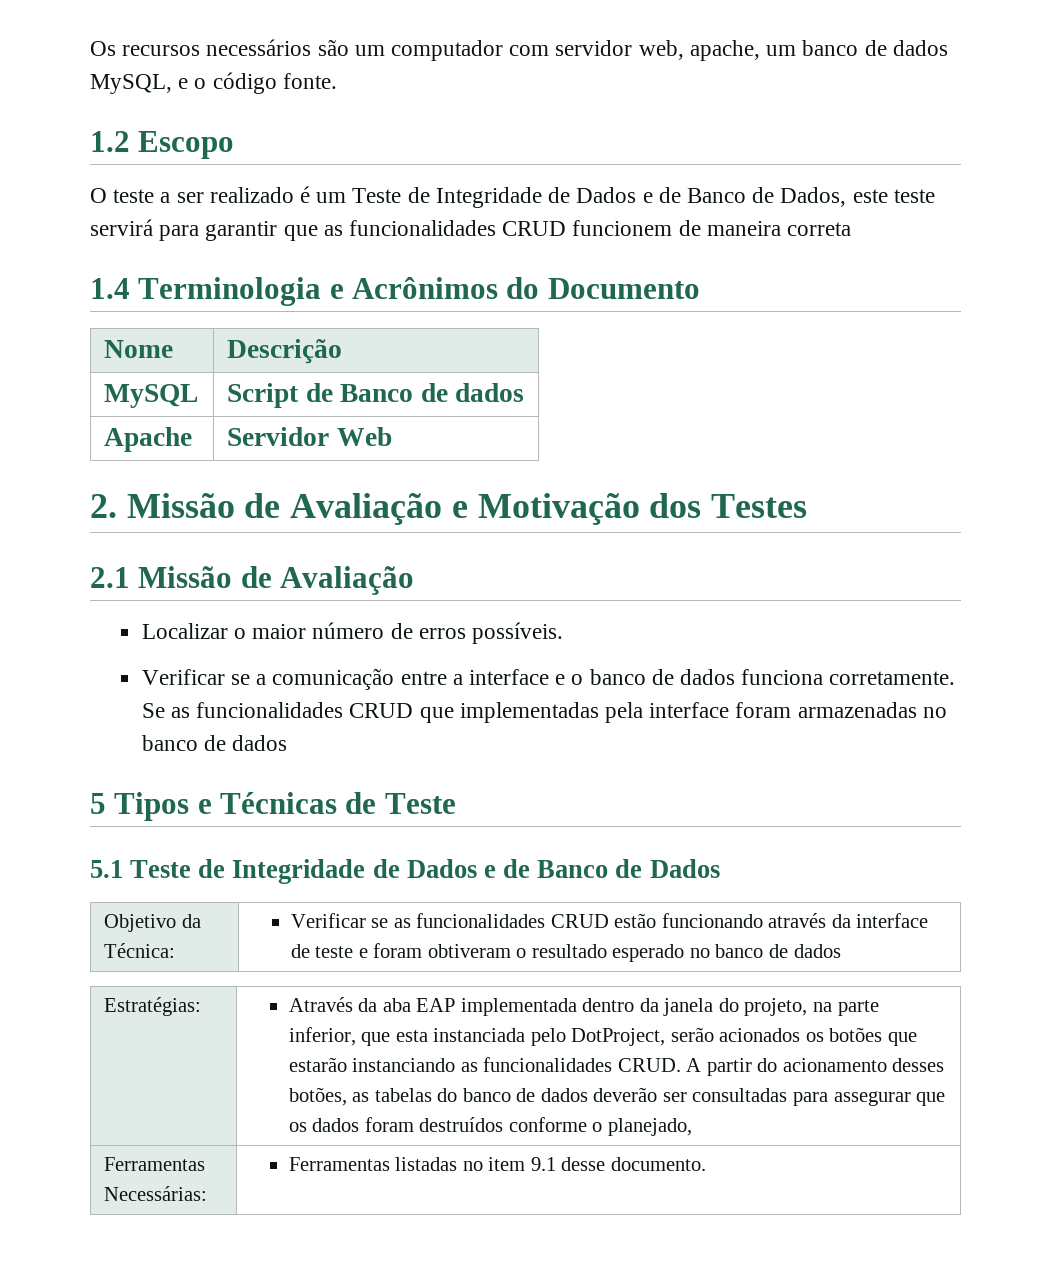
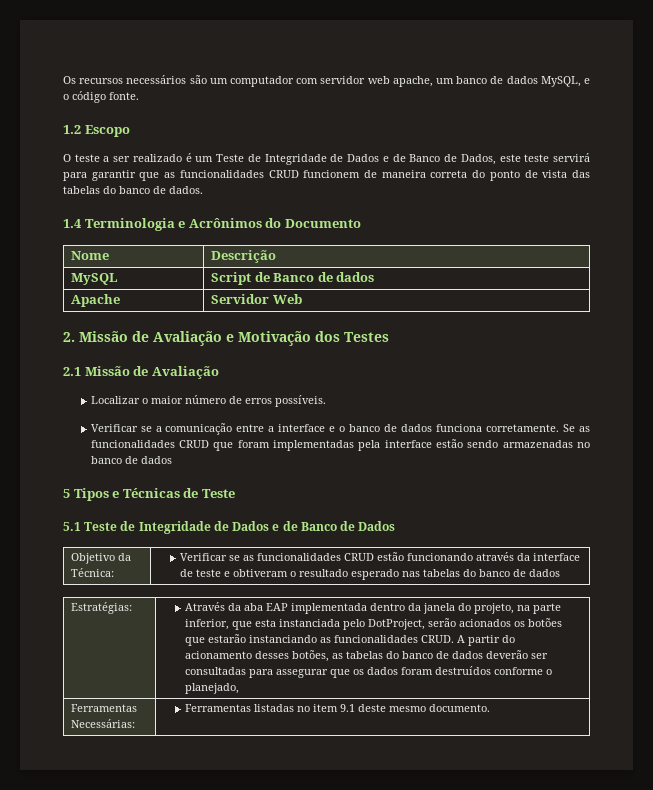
[638,40,684,60] web, -> [367,76,390,84] web
(852, 229) none -> [472,170,590,181] [63,186,203,194] do ponto de vista das tabelas do banco de dados.
(454, 715) none -> [237,440,270,448] foram
[735,702,792,718] foram -> [435,439,499,448] estão sendo
[373,943,423,958] foram -> (230, 574) none
[689,948,710,958] no -> [401,569,476,577] nas tabelas do
[561,1157,606,1171] desse -> [357,704,426,712] deste mesmo

